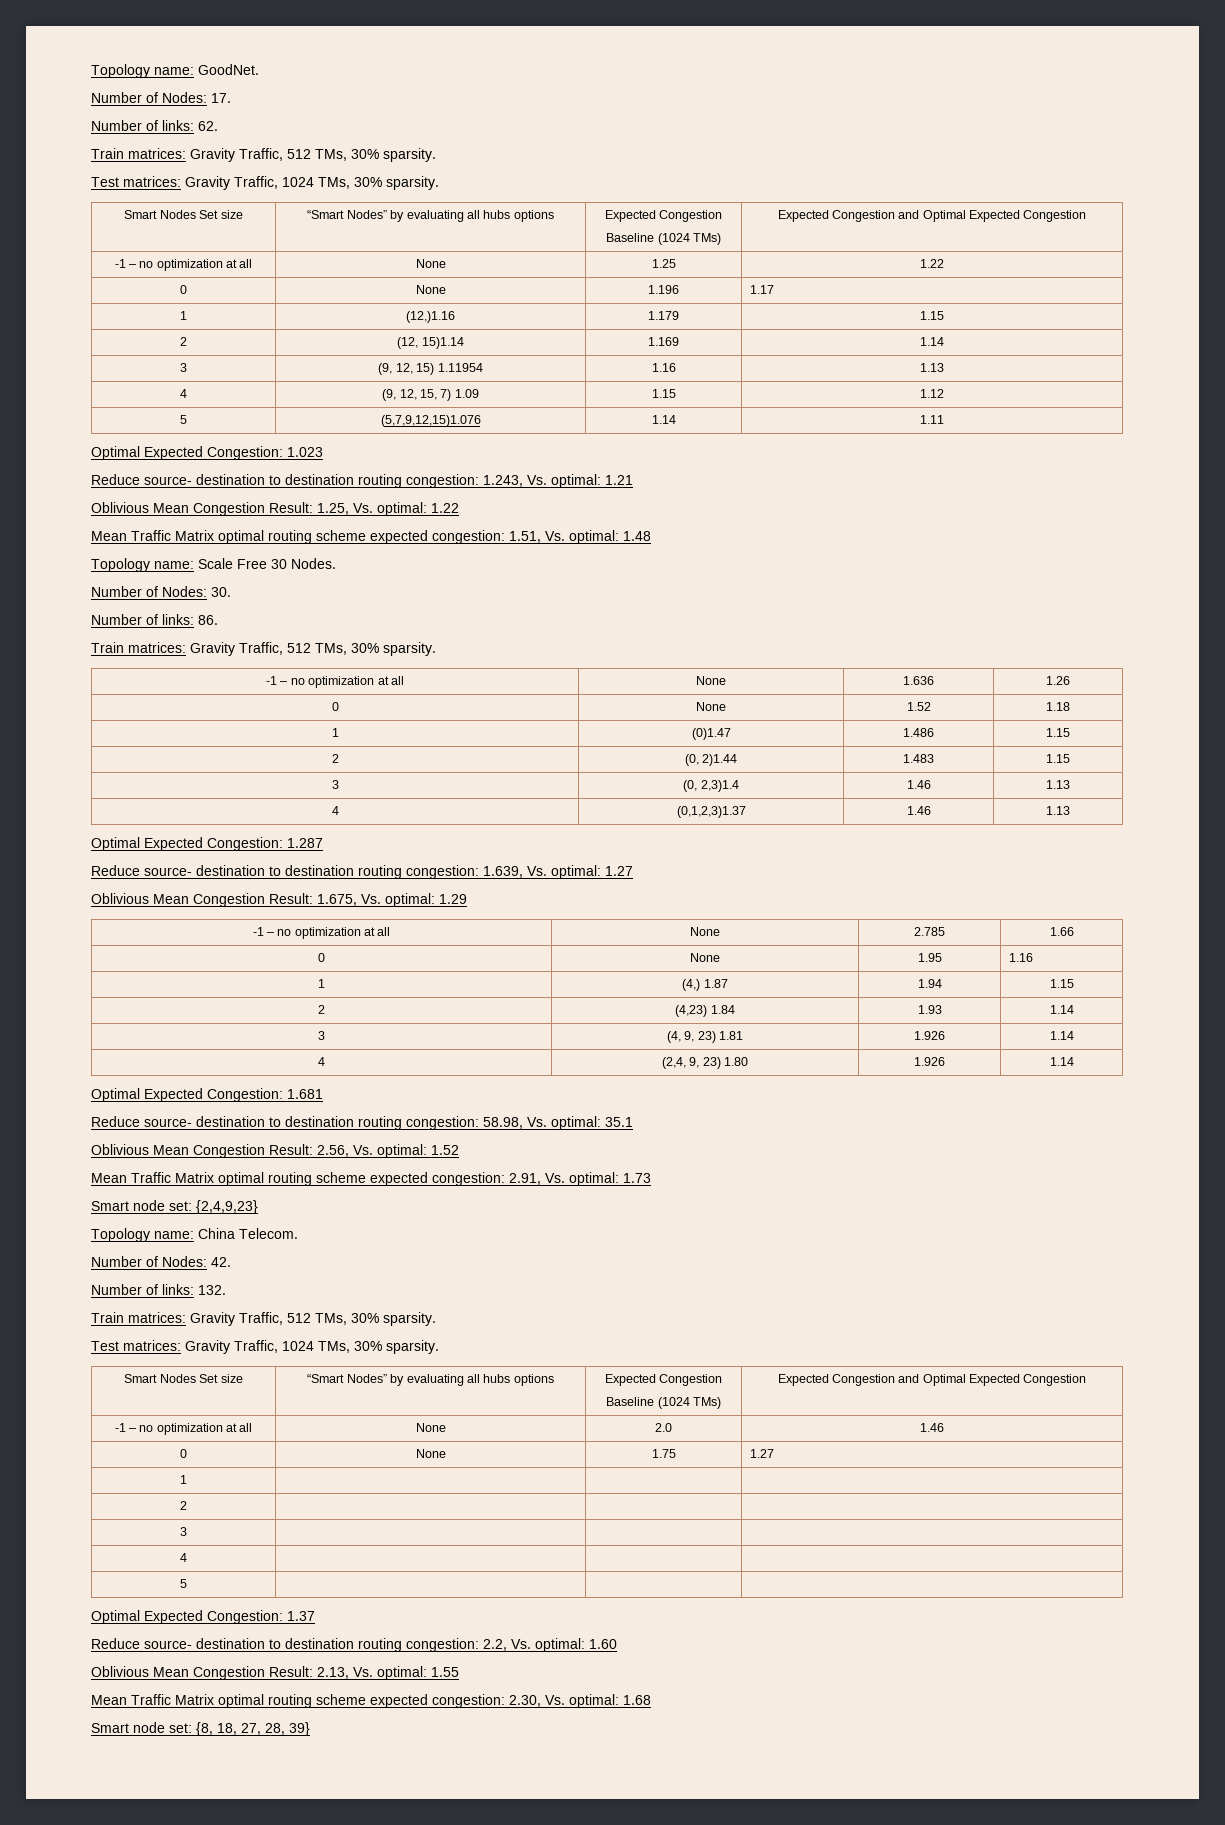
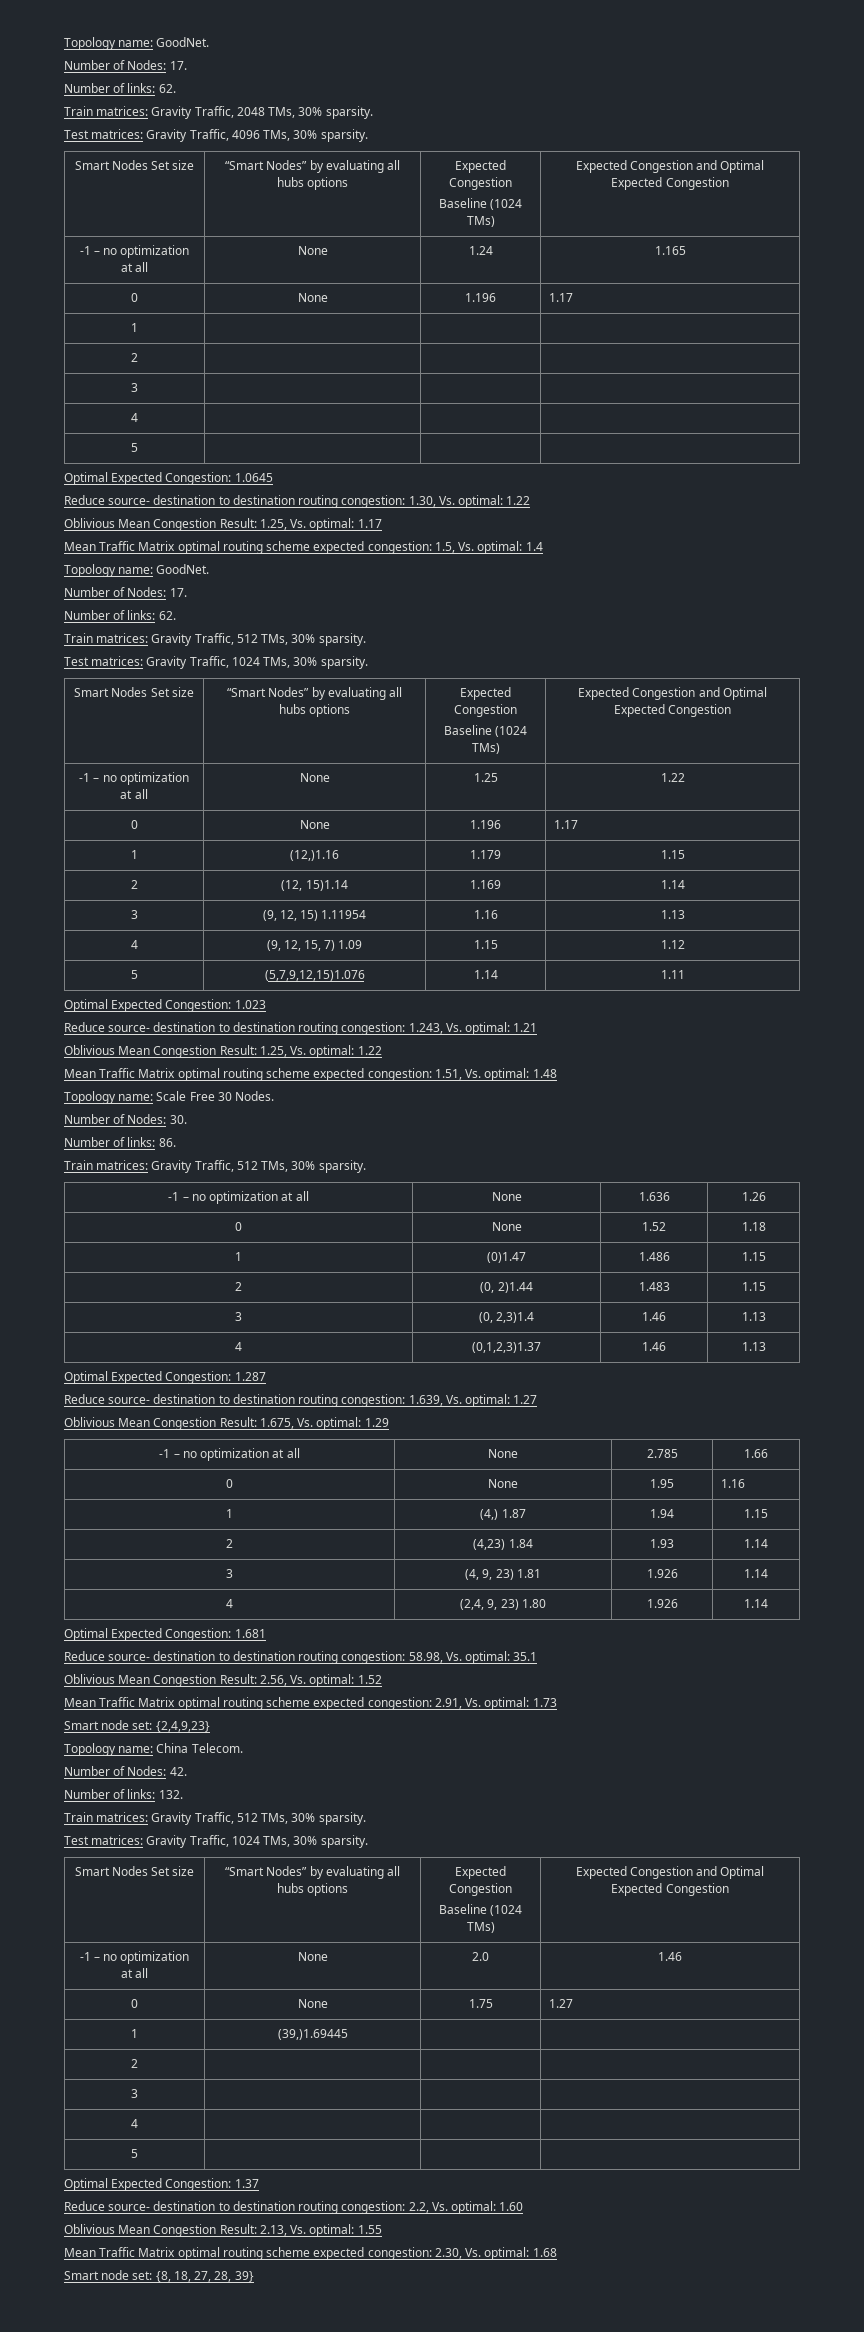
(218, 126) none -> [64,106,373,119] [64,129,368,142] [74,160,195,170] [225,160,400,173] [276,177,349,190] [455,160,507,173] [449,177,512,190] [438,198,523,210] [466,216,495,227] [575,160,765,173] [611,177,729,190] [79,245,190,258] [120,262,149,272] [297,246,328,255] [468,246,493,255] [654,246,686,255] [131,293,138,302] [297,293,328,302] [465,293,497,302] [549,293,574,302] [131,323,138,332] [131,353,138,362] [131,383,138,392] [131,413,138,422] [131,443,138,452] [64,472,273,485] [64,495,531,508] [64,518,382,531] [64,541,543,554] [64,564,210,577] [64,587,187,597] [64,610,176,620] // Train matrices: Gravity Traffic, 2048 TMs, 30% sparsity. // Test matrices: Gravity Traffic, 4096 TMs, 30% sparsity. // Smart Nodes Set size | “Smart Nodes” by evaluating all hubs options | Expected Congestion // Baseline (1024 TMs) | Expected Congestion and Optimal Expected Congestion // -1 – no optimization at all | None | 1.24 | 1.165 // 0 | None | 1.196 | 1.17 // 1 | | | // 2 | | | // 3 | | | // 4 | | | // 5 | | | // Optimal Expected Congestion: 1.0645 // Reduce source- destination to destination routing congestion: 1.30, Vs. optimal: 1.22 // Oblivious Mean Congestion Result: 1.25, Vs. optimal: 1.17 // Mean Traffic Matrix optimal routing scheme expected congestion: 1.5, Vs. optimal: 1.4 // Topology name: GoodNet. // Number of Nodes: 17. // Number of links: 62.
(187, 1479) none -> [277,2029,348,2040] (39,)1.69445

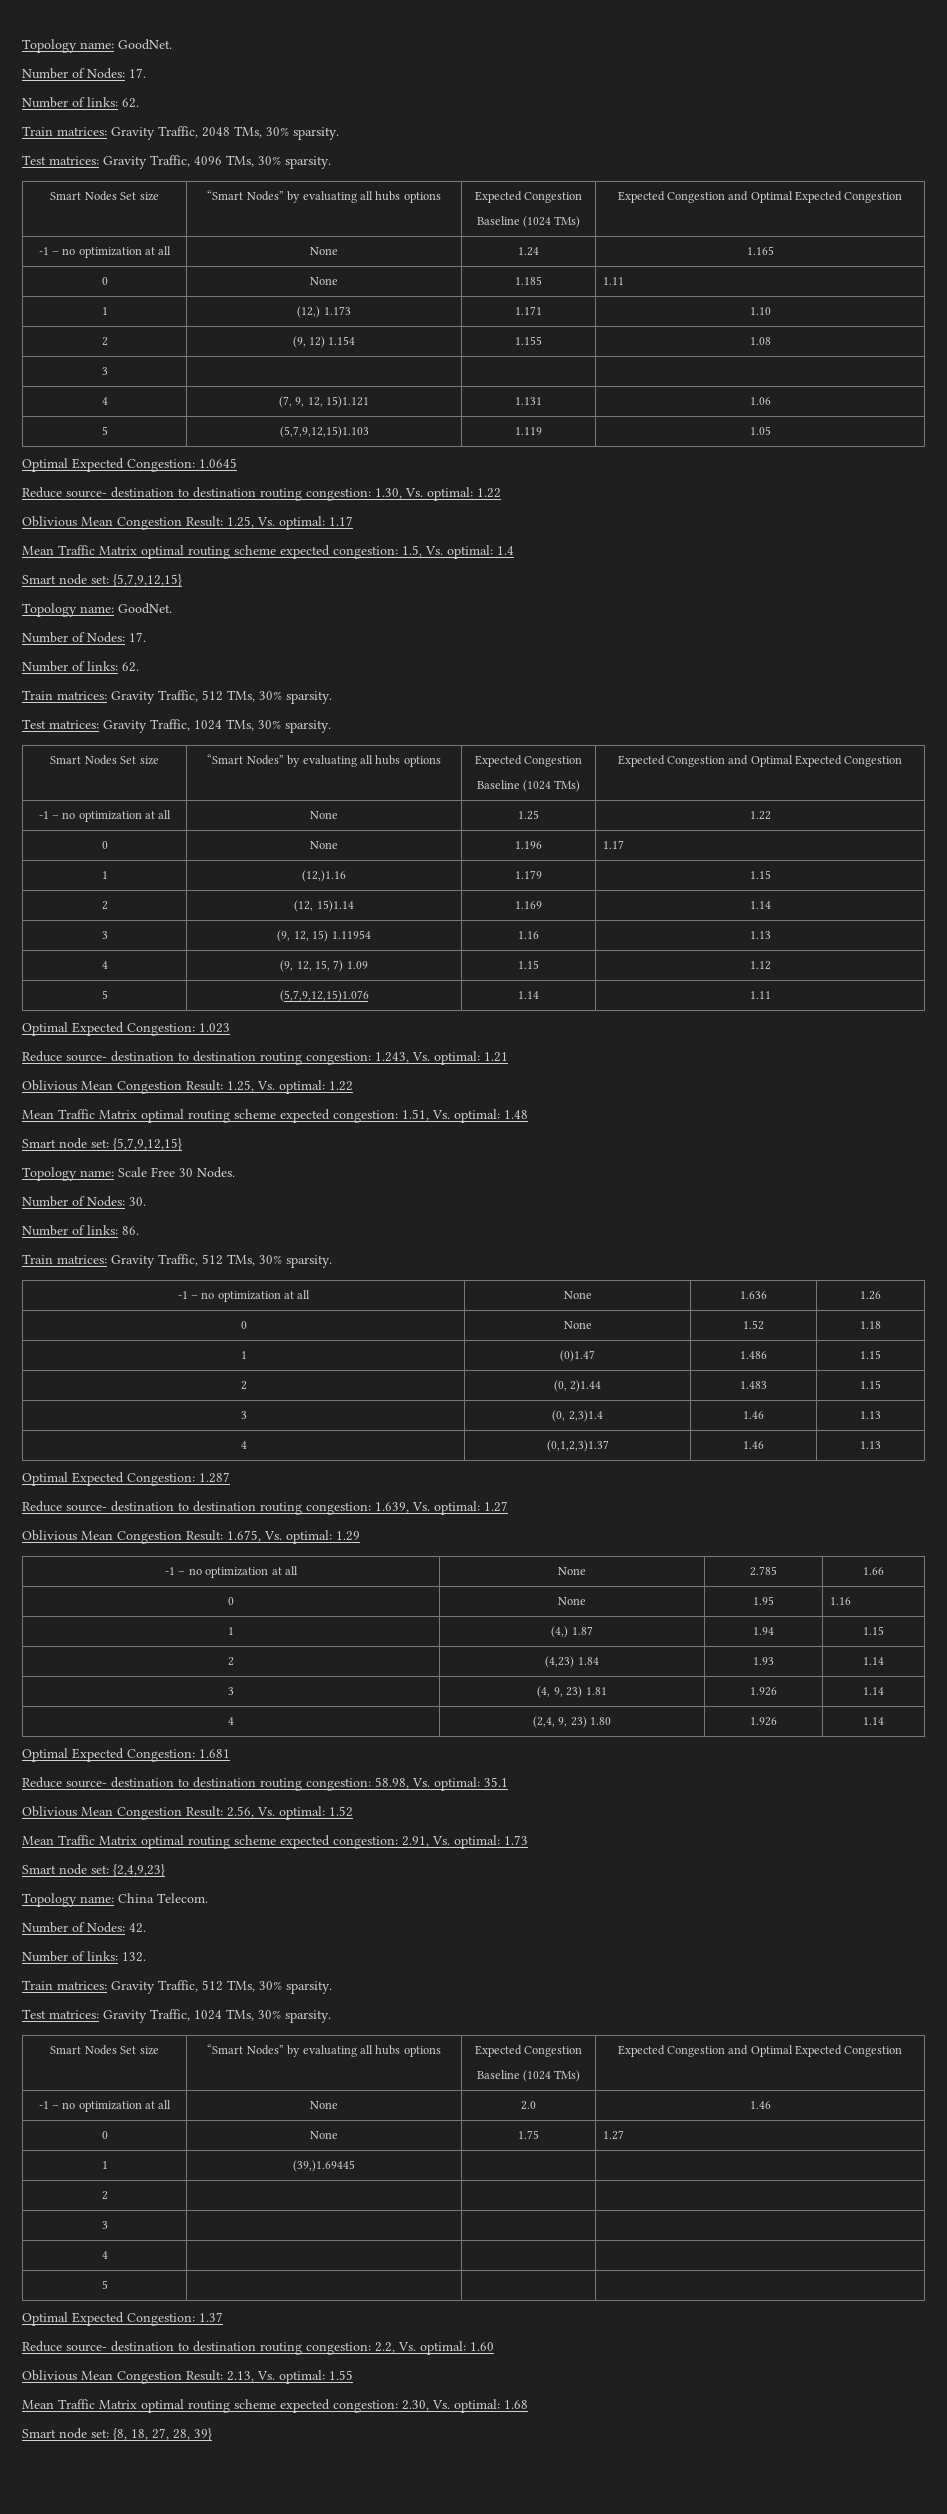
[465,293,497,302] [549,293,574,302] [131,323,138,332] [131,353,138,362] [131,383,138,392] [131,413,138,422] [131,443,138,452] 1.196 | 1.17 // 1 | | | // 2 | | | // 3 | | | // 4 | | | // 5 | | | -> [515,276,542,285] [602,277,624,285] [101,307,108,315] [297,306,351,318] [515,306,542,315] [749,307,771,315] [101,337,108,346] [292,336,356,348] [515,336,542,345] [749,337,771,345] [101,367,108,375] [101,397,108,405] [278,396,370,408] [515,397,542,405] [749,397,771,405] [101,426,108,435] [279,426,369,438] [515,427,542,435] [749,426,771,435] 1.185 | 1.11 // 1 | (12,) 1.173 | 1.171 | 1.10 // 2 | (9, 12) 1.154 | 1.155 | 1.08 // 3 | | | // 4 | (7, 9, 12, 15)1.121 | 1.131 | 1.06 // 5 | (5,7,9,12,15)1.103 | 1.119 | 1.05
(543, 546) none -> [22,574,182,587] // Smart node set: {5,7,9,12,15}
(557, 1073) none -> [22,1138,182,1151] // Smart node set: {5,7,9,12,15}

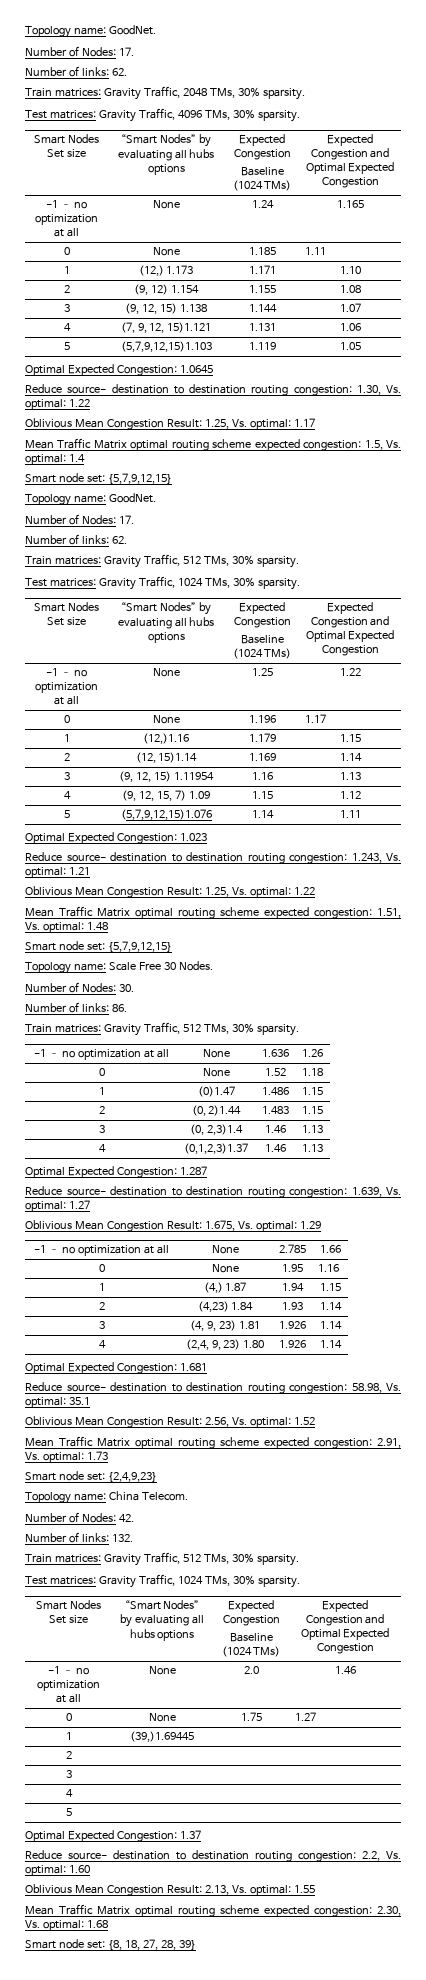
(108, 371) | | -> [125,303,207,314] [248,304,277,312] [339,303,361,312] (9, 12, 15) 1.138 | 1.144 | 1.07

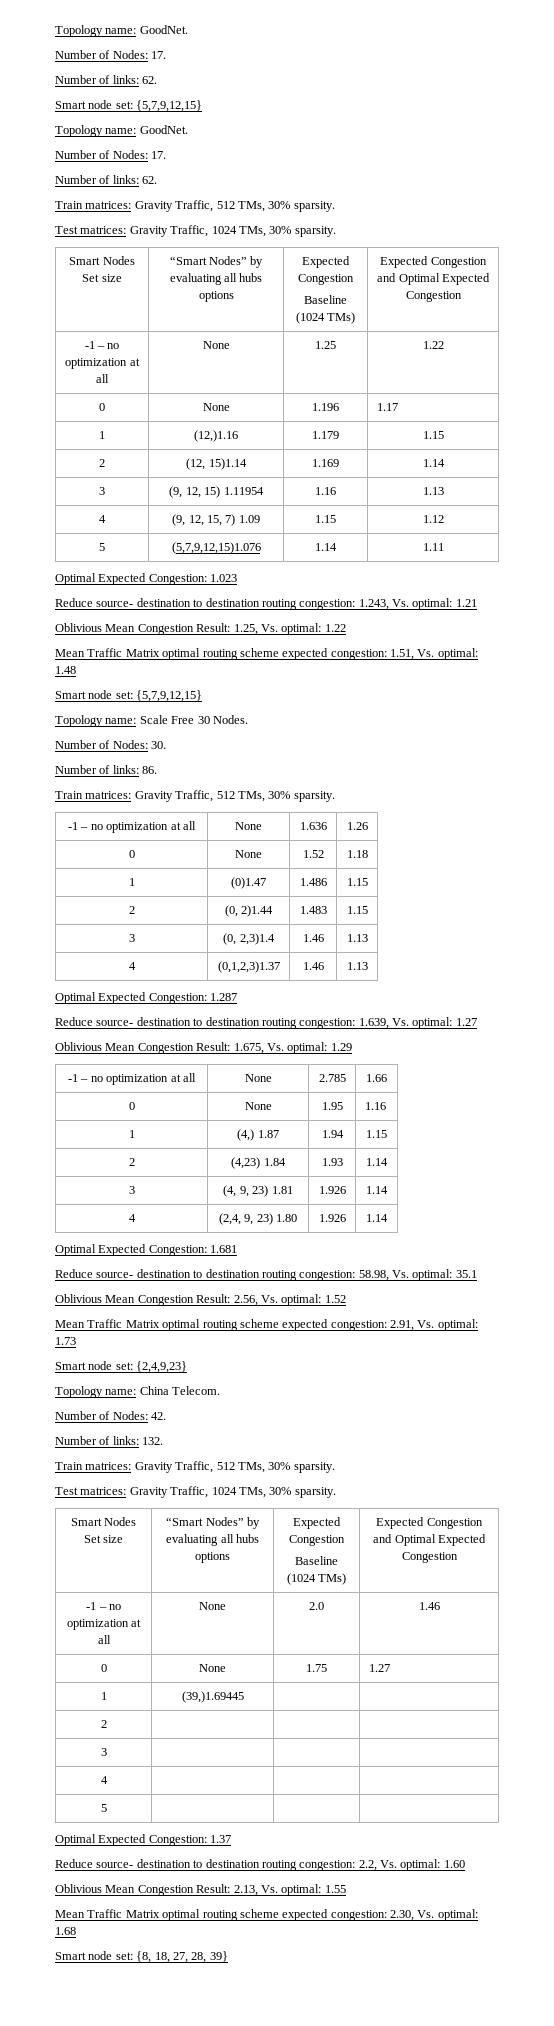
[25,86,305,100] [25,108,300,122] [34,134,99,144] [47,149,86,158] [121,134,211,147] [117,149,215,161] [147,164,185,175] [239,134,285,146] [233,149,291,160] [240,167,284,176] [232,180,292,191] [327,134,373,146] [310,148,390,160] [305,162,395,174] [321,177,379,188] [46,200,87,209] [35,214,98,225] [54,228,79,237] [152,200,180,209] [251,200,274,208] [336,200,364,208] [63,247,70,255] [152,247,180,256] [248,247,276,255] [305,247,327,255] [63,266,70,274] [138,265,194,276] [248,265,276,274] [339,266,361,274] [63,285,70,293] [134,284,199,295] [248,285,276,293] [339,285,361,293] [63,304,70,312] [125,303,207,314] [248,304,277,312] [339,303,361,312] [63,323,71,331] [120,322,212,333] [248,323,276,331] [339,323,361,331] [63,342,70,350] [120,341,212,352] [248,342,276,350] [339,342,361,350] [25,364,213,376] [25,384,401,396] [25,399,90,410] [25,418,315,430] [25,438,402,451] [25,454,85,465] // Train matrices: Gravity Traffic, 2048 TMs, 30% sparsity. // Test matrices: Gravity Traffic, 4096 TMs, 30% sparsity. // Smart Nodes Set size | “Smart Nodes” by evaluating all hubs options | Expected Congestion // Baseline (1024 TMs) | Expected Congestion and Optimal Expected Congestion // -1 – no optimization at all | None | 1.24 | 1.165 // 0 | None | 1.185 | 1.11 // 1 | (12,) 1.173 | 1.171 | 1.10 // 2 | (9, 12) 1.154 | 1.155 | 1.08 // 3 | (9, 12, 15) 1.138 | 1.144 | 1.07 // 4 | (7, 9, 12, 15)1.121 | 1.131 | 1.06 // 5 | (5,7,9,12,15)1.103 | 1.119 | 1.05 // Optimal Expected Congestion: 1.0645 // Reduce source- destination to destination routing congestion: 1.30, Vs. optimal: 1.22 // Oblivious Mean Congestion Result: 1.25, Vs. optimal: 1.17 // Mean Traffic Matrix optimal routing scheme expected congestion: 1.5, Vs. optimal: 1.4 -> (158, 80) none

